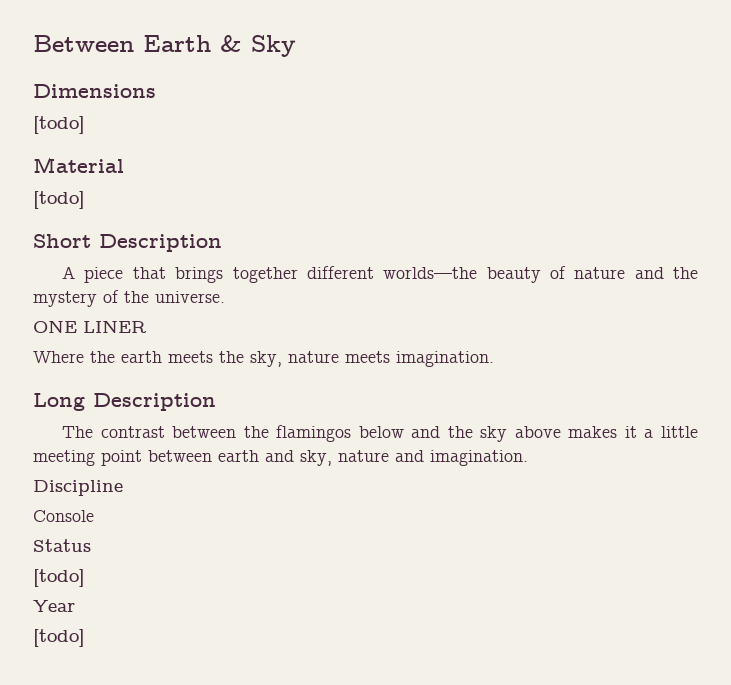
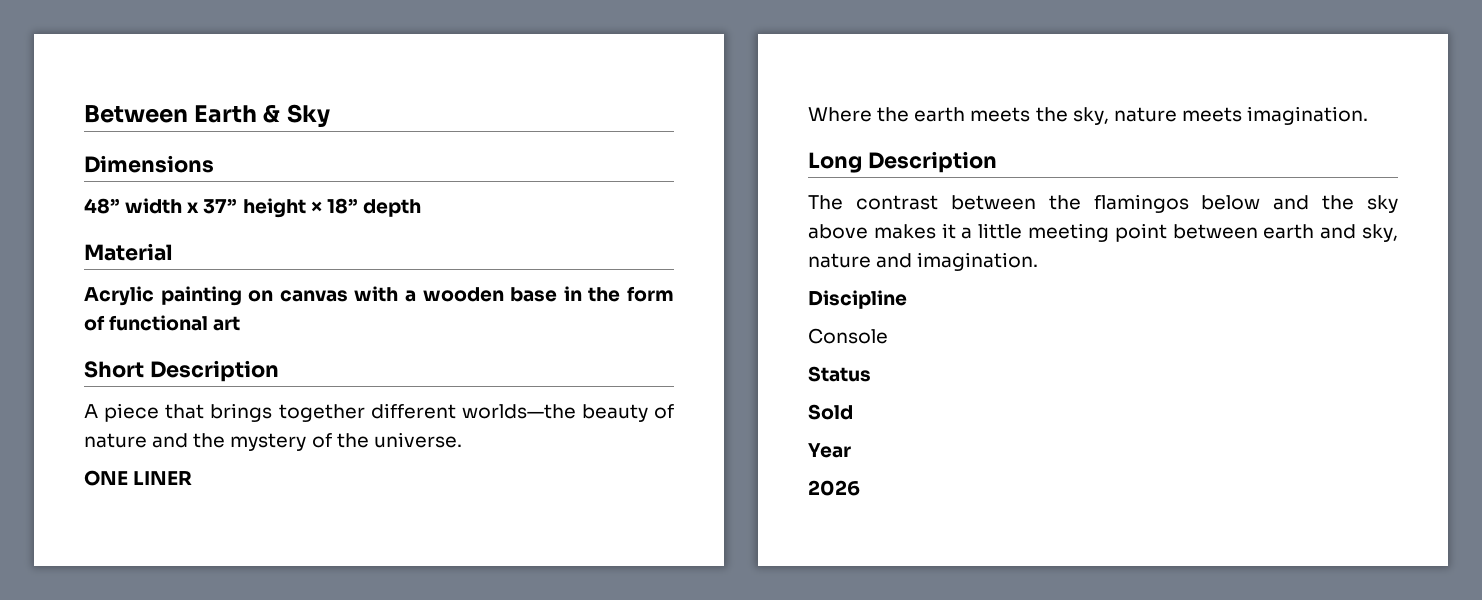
[33,116,85,134] [33,157,124,173] [33,191,85,209] [todo] // Material // [todo] -> [84,198,421,218] [84,243,173,261] [84,286,675,306] [84,315,241,331] 48” width x 37” height × 18” depth // Material // Acrylic painting on canvas with a wooden base in the form of functional art
[33,569,85,587] [todo] -> [808,404,853,420] Sold
[33,629,85,647] [todo] -> [808,480,860,496] 2026

